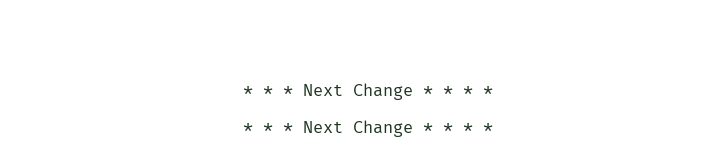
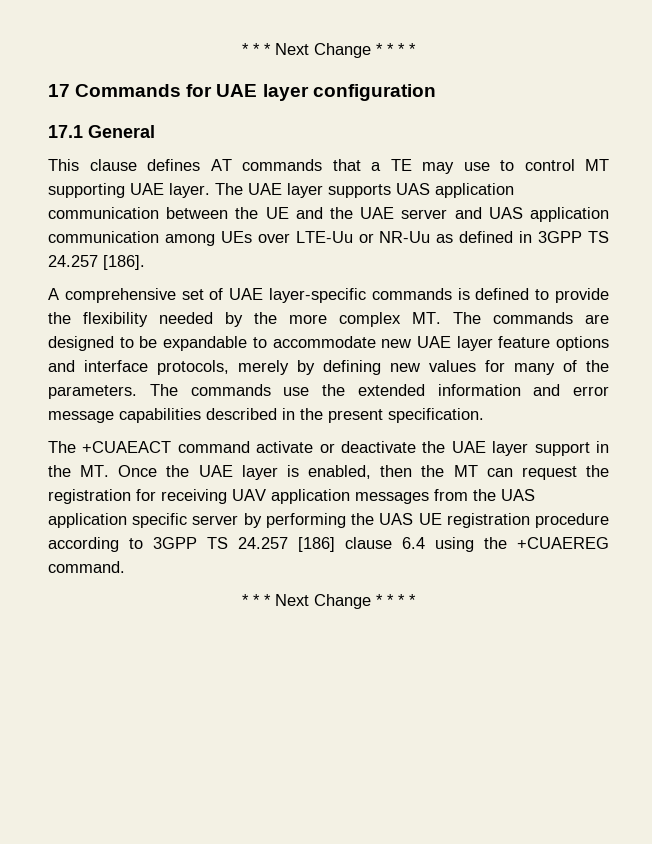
[242,83,493,100] * * * Next Change * * * * -> [242,43,416,58] [48,84,436,101] [48,125,155,138] [48,159,609,174] [48,183,514,198] [48,207,609,222] [48,231,610,246] [48,255,145,270] [48,288,609,303] [48,312,609,327] [48,336,609,351] [48,360,609,375] [48,384,609,399] [48,408,484,423] [48,441,609,456] [48,465,609,480] [48,489,535,504] [48,513,609,528] [48,537,609,552] [48,561,125,573] * * * Next Change * * * * // 17 Commands for UAE layer configuration // 17.1 General // This clause defines AT commands that a TE may use to control MT supporting UAE layer. The UAE layer supports UAS application communication between the UE and the UAE server and UAS application communication among UEs over LTE-Uu or NR-Uu as defined in 3GPP TS 24.257 [186]. // A comprehensive set of UAE layer-specific commands is defined to provide the flexibility needed by the more complex MT. The commands are designed to be expandable to accommodate new UAE layer feature options and interface protocols, merely by defining new values for many of the parameters. The commands use the extended information and error message capabilities described in the present specification. // The +CUAEACT command activate or deactivate the UAE layer support in the MT. Once the UAE layer is enabled, then the MT can request the registration for receiving UAV application messages from the UAS application specific server by performing the UAS UE registration procedure according to 3GPP TS 24.257 [186] clause 6.4 using the +CUAEREG command.

